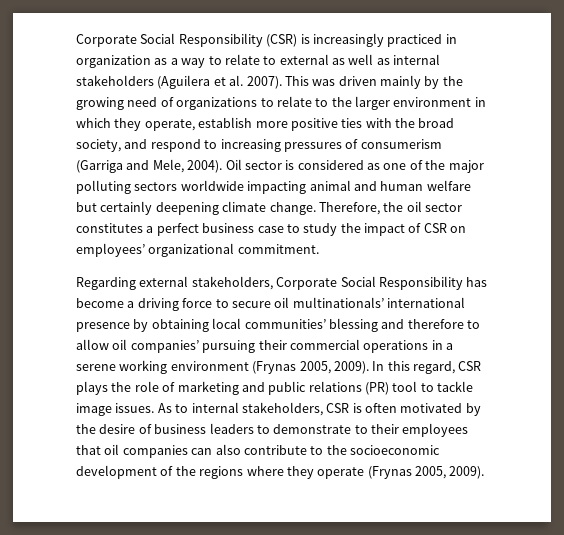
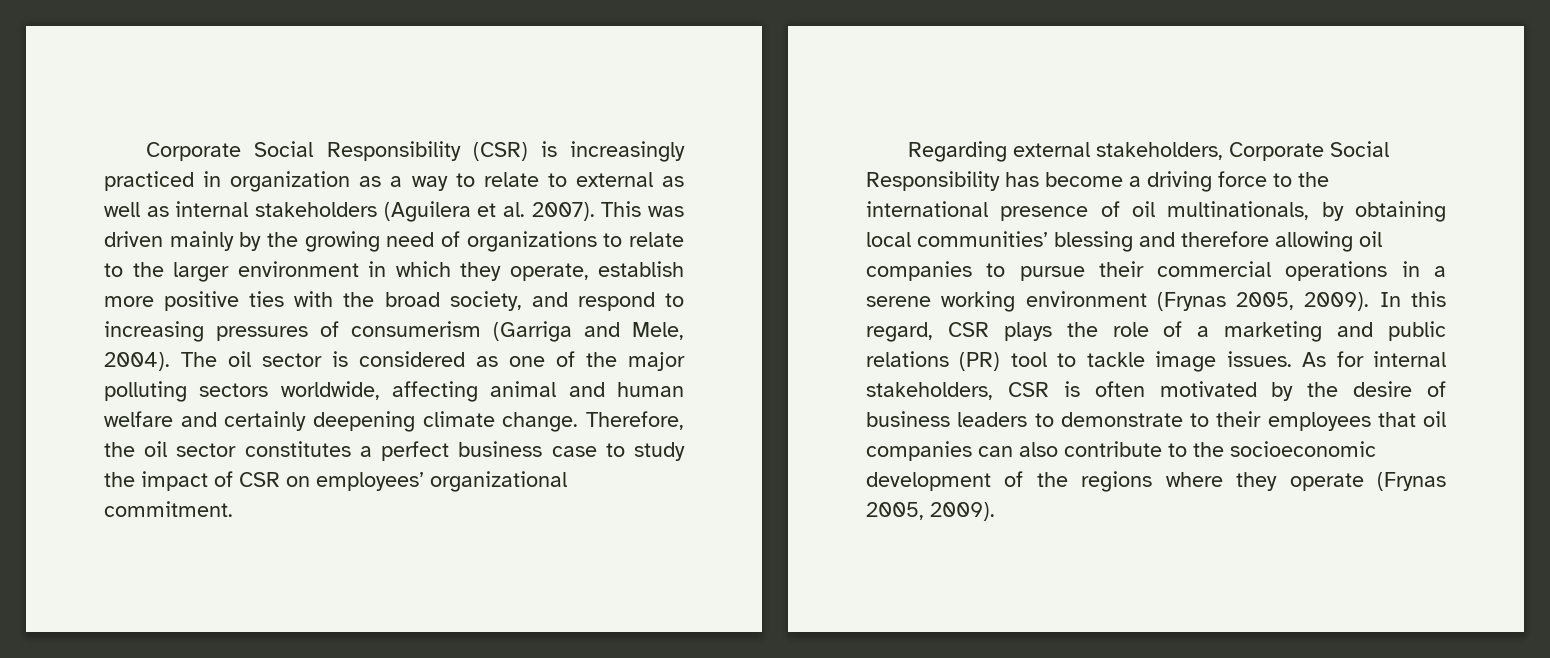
[225,159,242,170] Oil -> [181,351,251,367] The oil
[180,180,307,194] worldwide impacting -> [280,381,478,402] worldwide, affecting
[76,202,97,212] but -> [180,412,217,427] and
[231,297,465,308] [76,322,130,332] secure oil multinationals’ international presence -> [1298,172,1329,187] [866,201,1310,221] the international presence of oil multinationals,
[467,320,480,329] [76,339,256,353] to allow oil companies’ pursuing -> [1275,231,1382,252] [866,261,1085,281] allowing oil companies to pursue
(176, 387) none -> [1197,326,1210,337] a
[175,404,189,413] to -> [1336,351,1364,367] for

